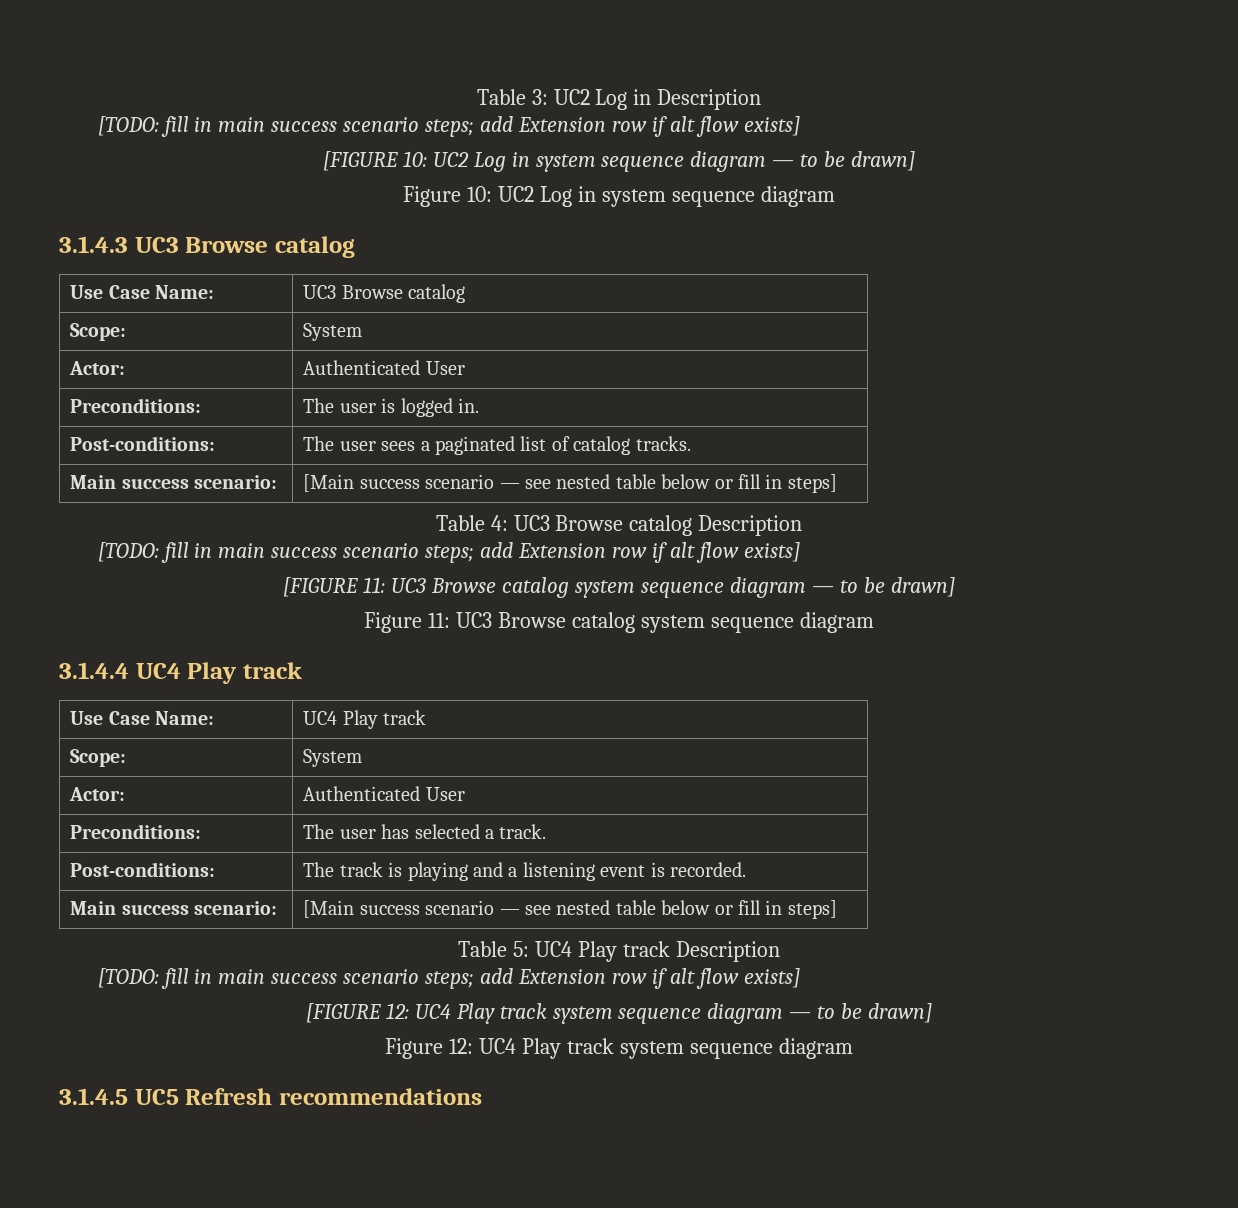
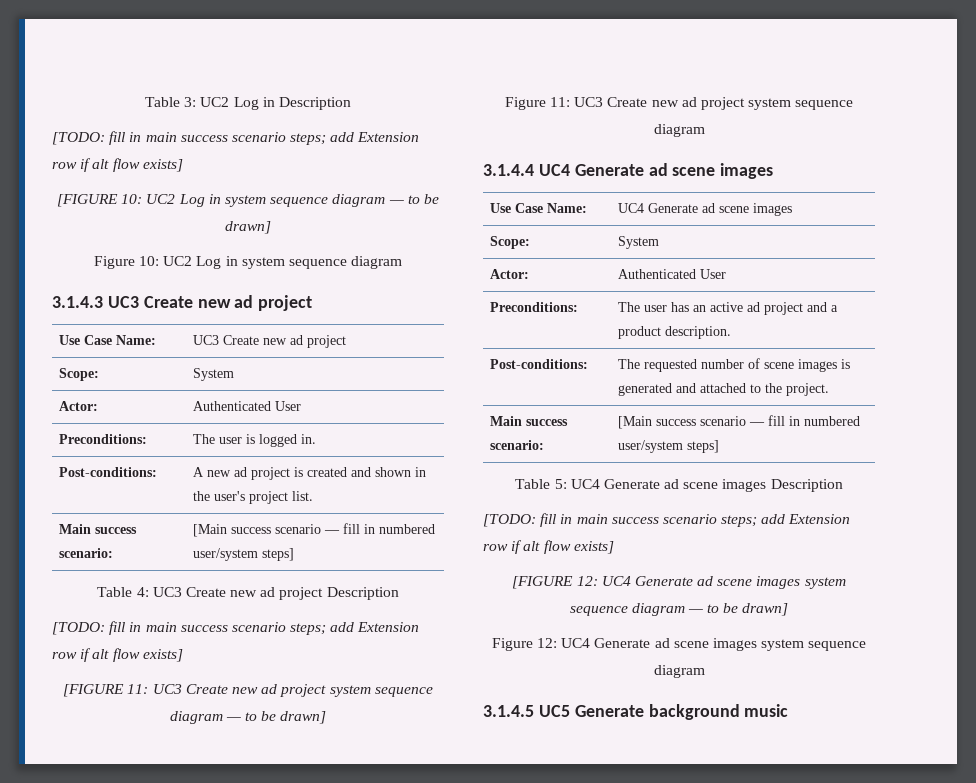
[185,236,355,258] Browse catalog -> [143,295,313,311] Create new ad project
[341,284,466,303] Browse catalog -> [222,335,346,348] Create new ad project
[303,436,691,455] [70,475,278,489] [303,474,783,492] The user sees a paginated list of catalog tracks. // Main success scenario: | [Main success scenario — see nested table below or fill in -> [192,467,426,480] [192,491,313,504] [58,524,137,534] [58,548,113,558] [192,523,435,537] [192,548,258,561] A new ad project is created and shown in the user's project list. // Main success scenario: | [Main success scenario — fill in numbered user/system
[555,515,693,536] Browse catalog -> [185,587,324,600] Create new ad project
[431,577,570,598] Browse catalog -> [185,684,327,697] Create new ad project
[498,612,635,633] Browse catalog -> [607,97,745,110] Create new ad project
[187,662,302,684] Play track -> [574,163,774,179] Generate ad scene images
[342,710,427,729] Play track -> [647,203,792,216] Generate ad scene images
[414,824,547,839] [70,862,216,877] [303,862,747,881] [70,901,278,915] [303,900,783,918] selected a track. // Post-conditions: | The track is playing and a listening event is recorded. // Main success scenario: | [Main success scenario — see nested table below or fill in -> [692,302,838,315] [617,326,731,339] [489,359,588,369] [617,358,850,372] [617,383,829,396] [489,416,568,426] [489,440,544,450] [617,415,860,429] [617,440,683,453] an active ad project and a product description. // Post-conditions: | The requested number of scene images is generated and attached to the project. // Main success scenario: | [Main success scenario — fill in numbered user/system
[577,941,670,962] Play track -> [603,479,767,492] Generate ad scene images
[456,1003,547,1024] Play track -> [634,576,801,589] Generate ad scene images
[522,1038,614,1059] Play track -> [594,638,757,651] Generate ad scene images
[185,1088,482,1105] Refresh recommendations -> [574,704,789,720] Generate background music

